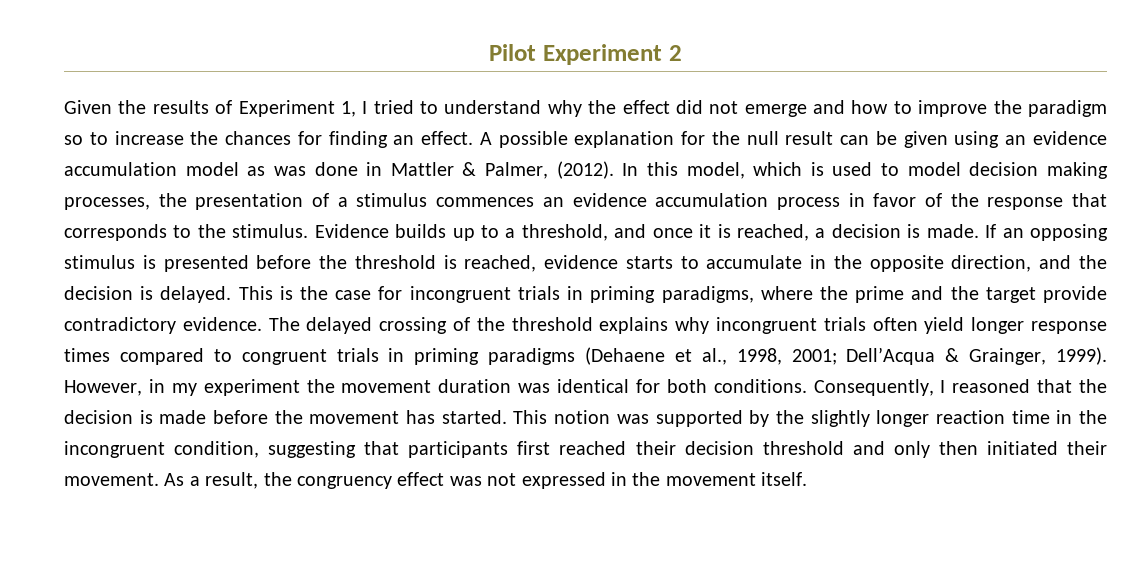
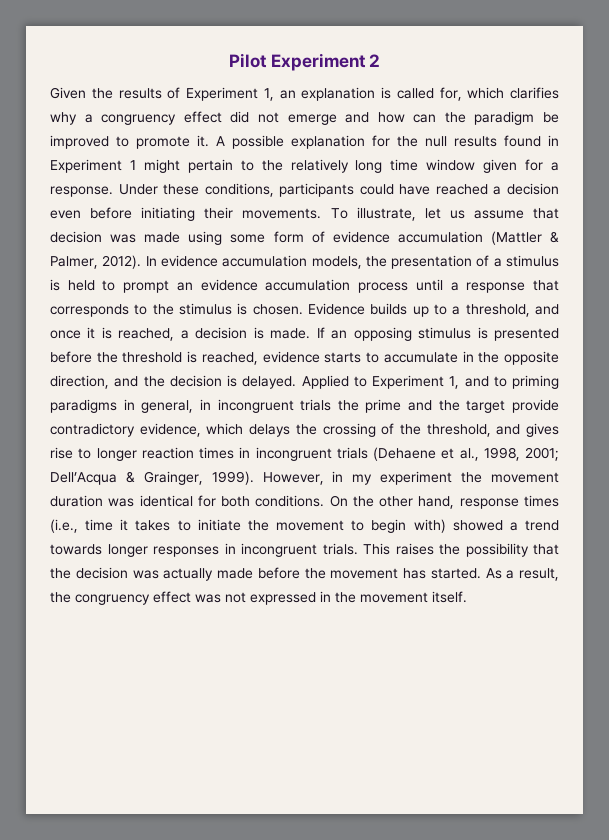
[362,100,617,117] I tried to understand why the -> [279,87,559,101] [50,112,177,125] an explanation is called for, which clarifies why a congruency
[893,100,1108,117] [64,131,474,148] to improve the paradigm so to increase the chances for finding an effect. -> [413,111,559,125] [50,135,209,149] can the paradigm be improved to promote it.
[785,131,1108,148] [64,161,1109,179] [64,197,150,210] result can be given using an evidence accumulation model as was done in Mattler & Palmer, (2012). In this model, which is used to model decision making processes, -> [454,135,559,147] [50,159,560,173] [50,183,559,197] [50,207,560,221] [50,231,559,245] [50,255,362,269] results found in Experiment 1 might pertain to the relatively long time window given for a response. Under these conditions, participants could have reached a decision even before initiating their movements. To illustrate, let us assume that decision was made using some form of evidence accumulation (Mattler & Palmer, 2012). In evidence accumulation models,
[436,193,979,210] commences an evidence accumulation process in favor of the -> [50,279,459,293] is held to prompt an evidence accumulation process until a
[232,224,309,238] stimulus. -> [179,303,303,315] stimulus is chosen.
[238,286,813,303] This is the case for incongruent trials in priming paradigms, where -> [301,375,559,389] [50,399,332,413] Applied to Experiment 1, and to priming paradigms in general, in incongruent trials
[182,317,1107,334] [64,348,576,365] evidence. The delayed crossing of the threshold explains why incongruent trials often yield longer response times compared to congruent trials in priming paradigms -> [139,423,559,437] [50,447,368,461] evidence, which delays the crossing of the threshold, and gives rise to longer reaction times in incongruent trials
[813,379,1031,396] Consequently, I reasoned -> [329,495,559,509] [50,519,559,533] [50,543,529,557] On the other hand, response times (i.e., time it takes to initiate the movement to begin with) showed a trend towards longer responses in incongruent trials. This raises the possibility
[139,410,153,424] is -> [132,568,214,581] was actually
[513,410,1108,427] [64,441,1107,458] [64,473,159,486] This notion was supported by the slightly longer reaction time in the incongruent condition, suggesting that participants first reached their decision threshold and only then initiated their movement. -> (481, 573) none

